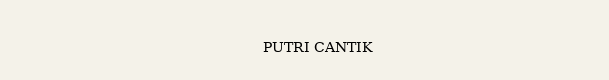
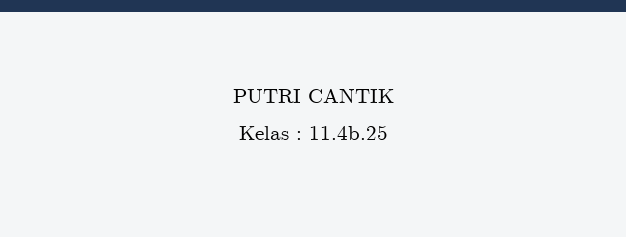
(373, 47) none -> [238,125,388,140] // Kelas : 11.4b.25

